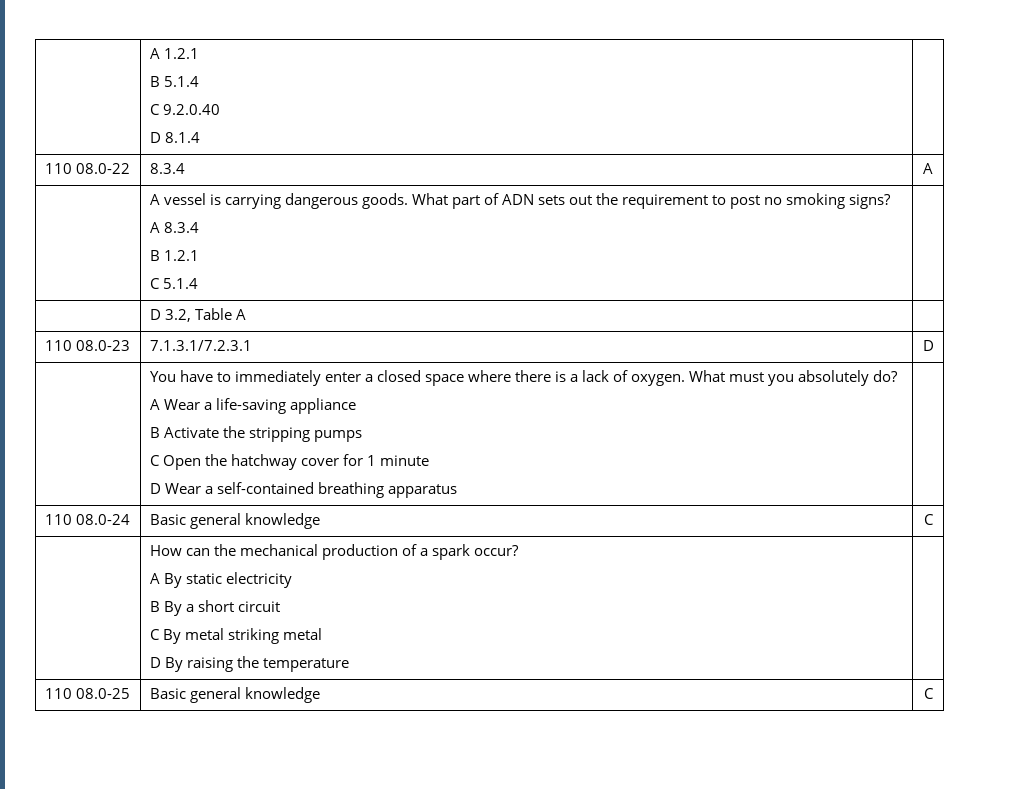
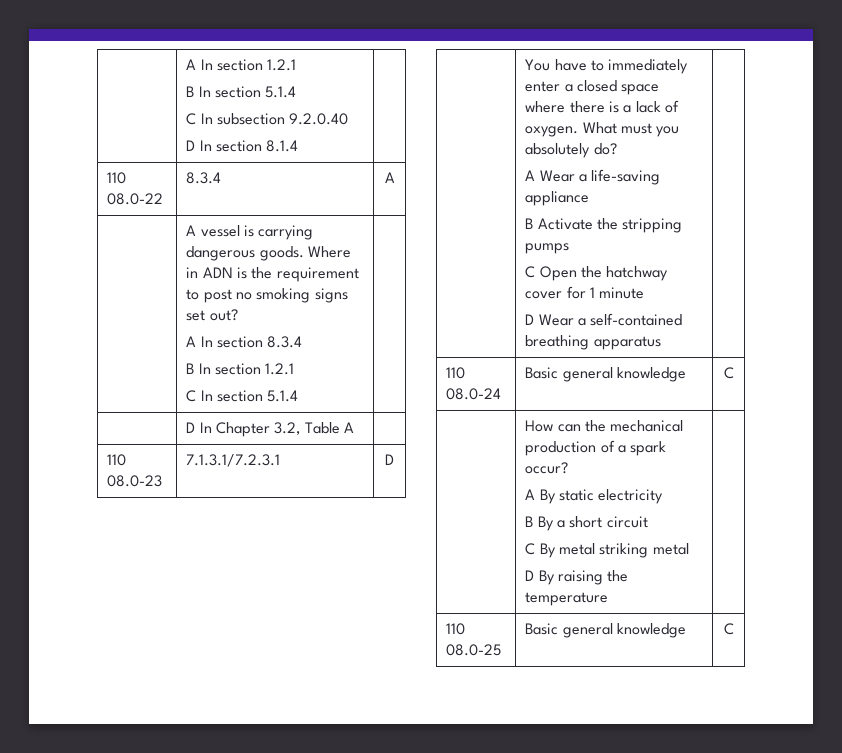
[149,48,160,59] | A -> [186,59,264,71] | A In section
(160, 81) none -> [198,86,262,98] In section
(160, 109) none -> [200,113,286,125] In subsection
(161, 137) none -> [199,140,263,152] In section
[411,193,592,209] What part of ADN sets out -> [308,246,352,258] [186,267,248,279] Where in ADN is
[848,194,891,209] [149,222,160,233] signs? // A -> [314,288,348,303] [186,309,238,321] [186,336,264,348] signs set out? // A In section
(160, 255) none -> [198,363,262,375] In section
(160, 283) none -> [200,390,264,402] In section
(161, 314) none -> [199,422,271,437] In Chapter

